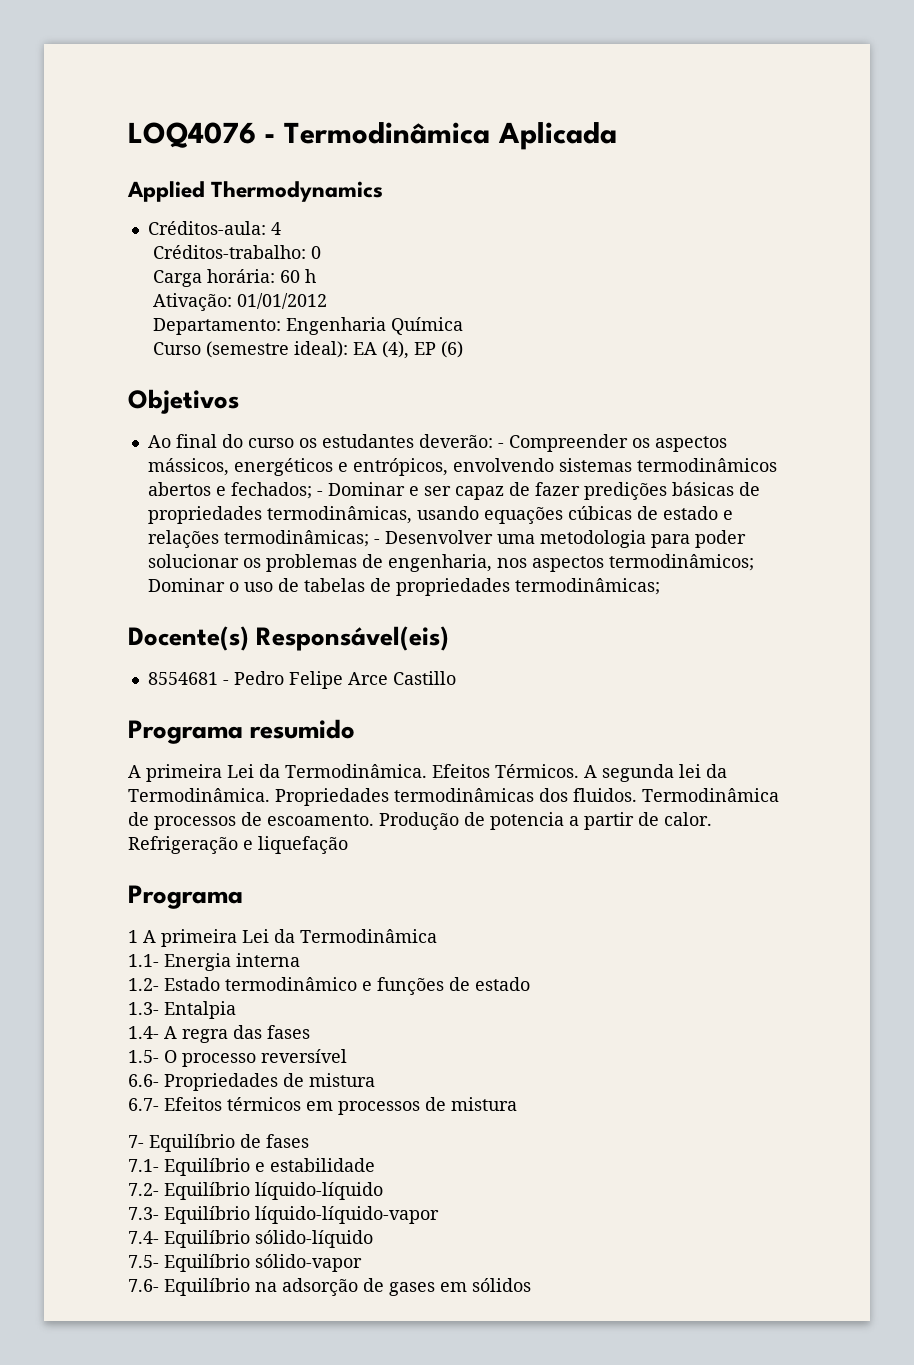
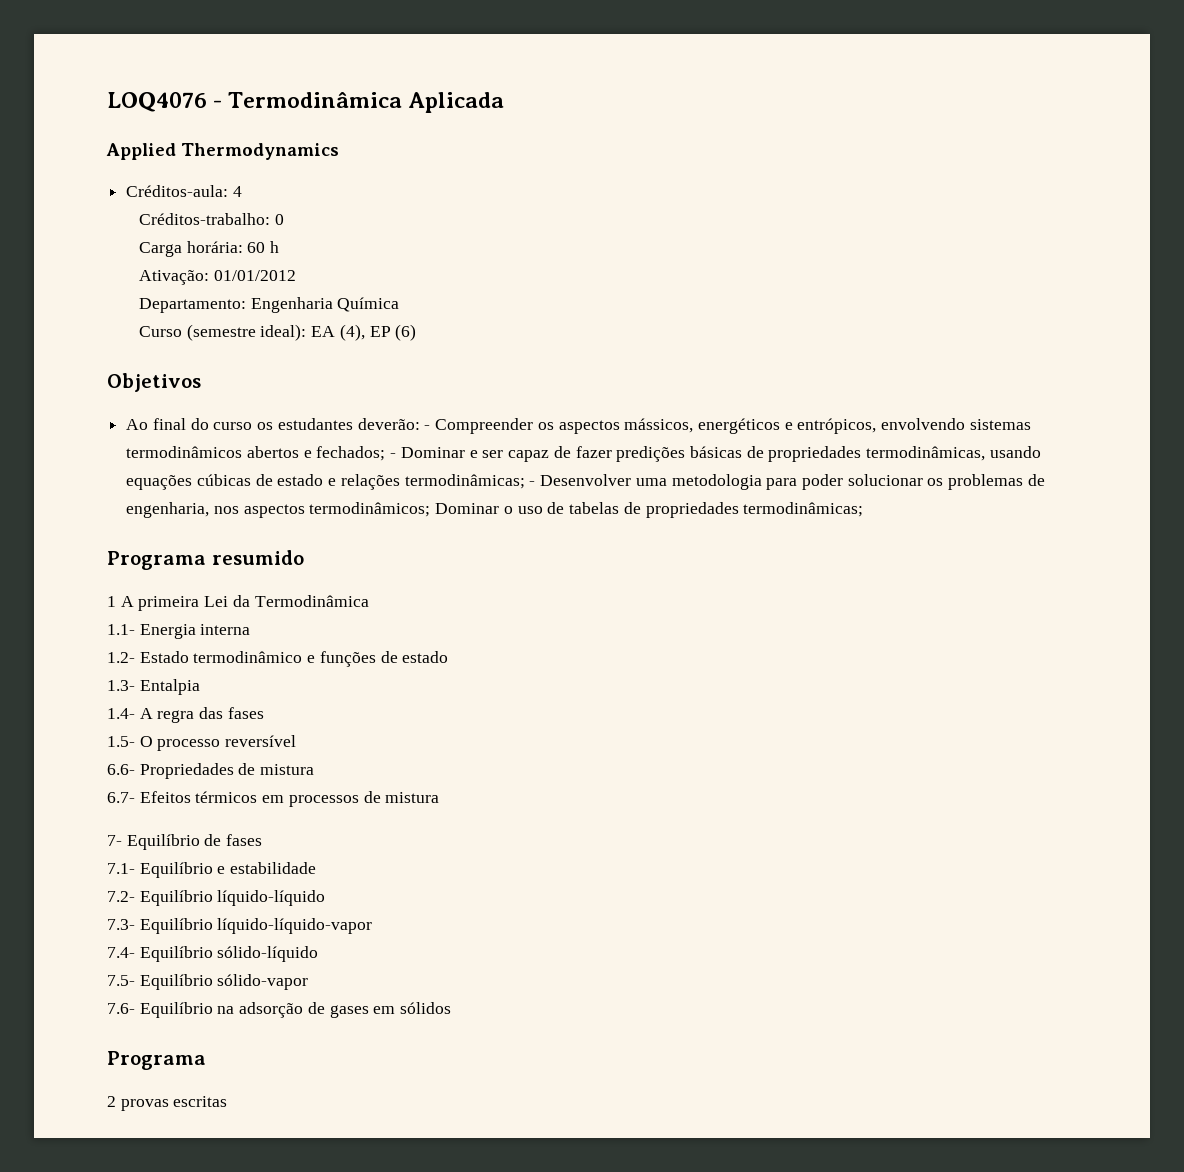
[128,626,450,651] [147,671,456,689] [128,719,356,744] [128,764,727,782] [128,788,779,806] [128,812,712,830] [128,836,348,854] [128,885,243,909] Docente(s) Responsável(eis) // 8554681 - Pedro Felipe Arce Castillo // Programa resumido // A primeira Lei da Termodinâmica. Efeitos Térmicos. A segunda lei da Termodinâmica. Propriedades termodinâmicas dos fluidos. Termodinâmica de processos de escoamento. Produção de potencia a partir de calor. Refrigeração e liquefação // Programa -> [107,550,304,570] Programa resumido
(531, 1285) none -> [107,1051,206,1070] [107,1096,228,1111] // Programa // 2 provas escritas

